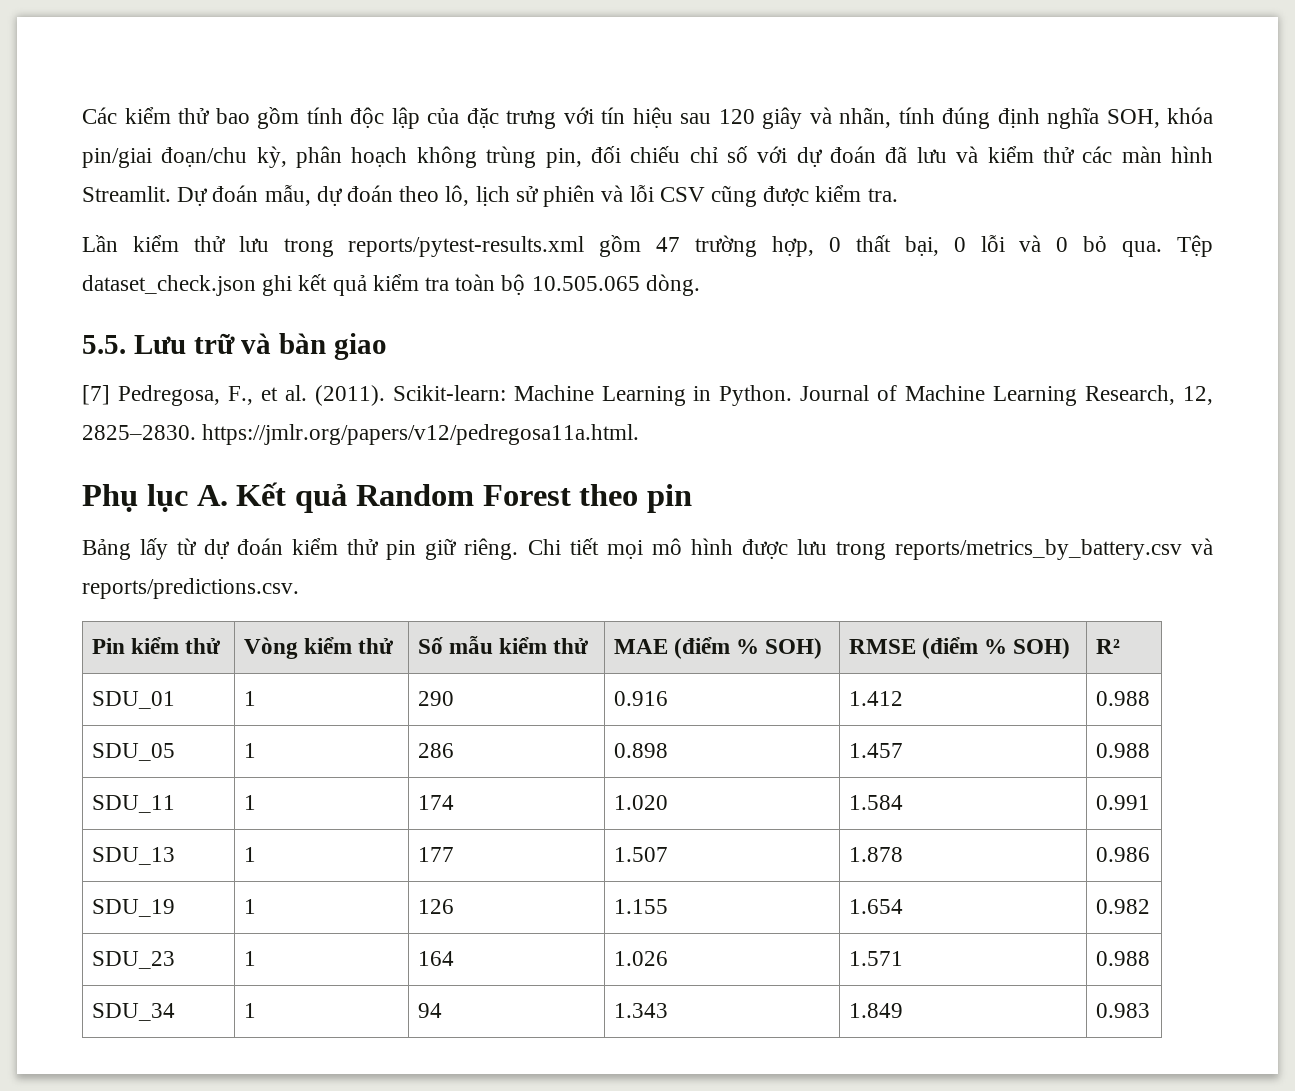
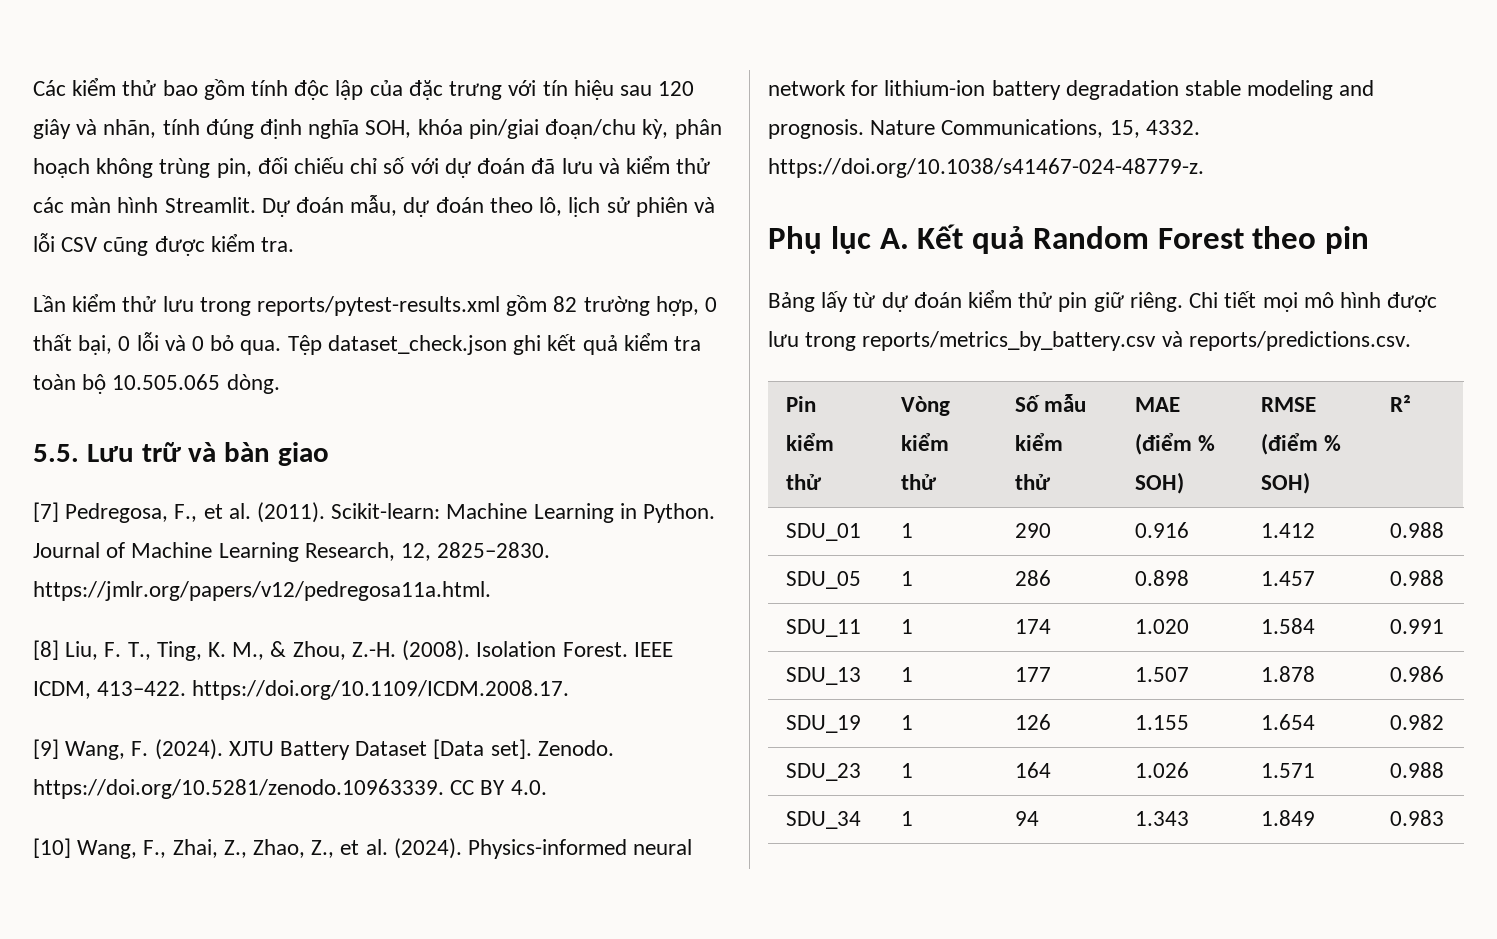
[656,237,681,252] 47 -> [553,296,578,312] 82
(640, 434) none -> [33,640,673,661] [33,680,570,700] [33,739,614,760] [33,779,547,799] [33,838,693,859] [768,80,1375,100] [768,119,1200,139] [768,158,1204,178] // [8] Liu, F. T., Ting, K. M., & Zhou, Z.-H. (2008). Isolation Forest. IEEE ICDM, 413–422. https://doi.org/10.1109/ICDM.2008.17. // [9] Wang, F. (2024). XJTU Battery Dataset [Data set]. Zenodo. https://doi.org/10.5281/zenodo.10963339. CC BY 4.0. // [10] Wang, F., Zhai, Z., Zhao, Z., et al. (2024). Physics-informed neural network for lithium-ion battery degradation stable modeling and prognosis. Nature Communications, 15, 4332. https://doi.org/10.1038/s41467-024-48779-z.

